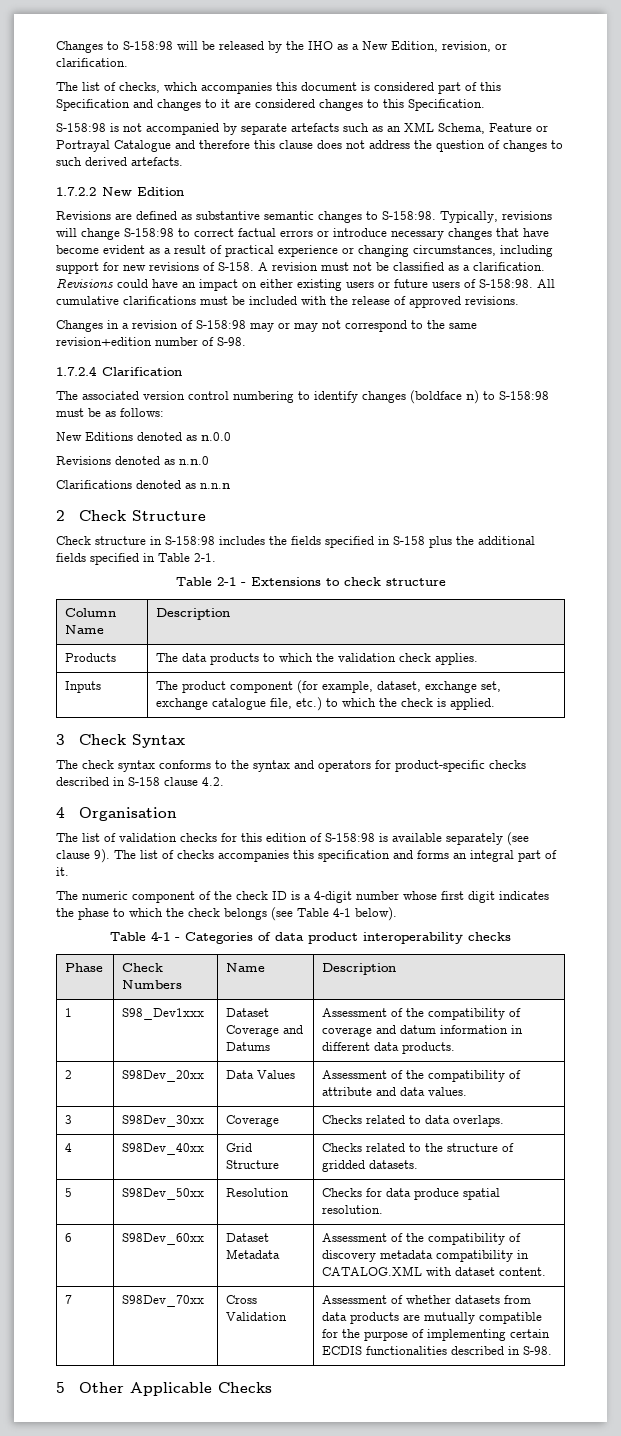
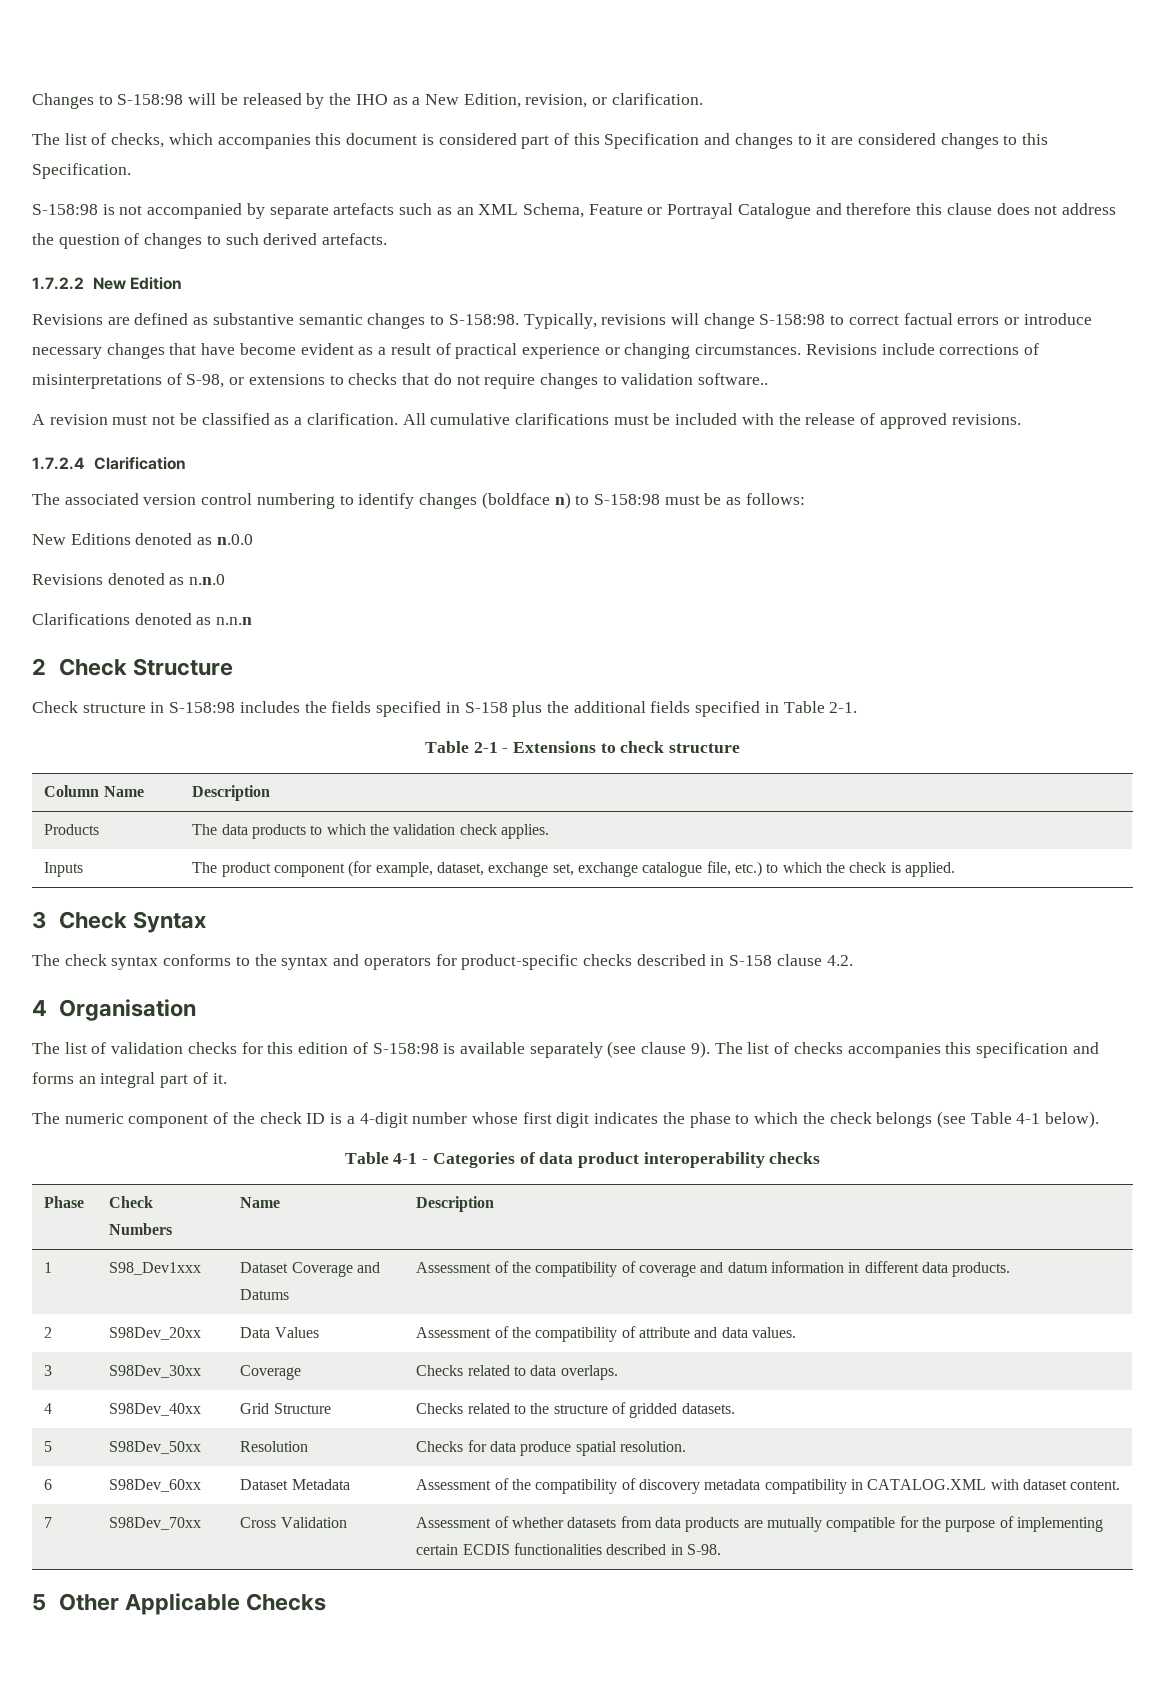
[413,245,553,257] [56,262,254,274] circumstances, including support for new revisions of S-158. -> [695,343,1040,355] [32,373,769,389] circumstances. Revisions include corrections of misinterpretations of S-98, or extensions to checks that do not require changes to validation software.. //
[56,278,533,291] Revisions could have an impact on either existing users or future users of S-158:98. -> (398, 419) none
[56,320,477,332] [56,337,246,346] // Changes in a revision of S-158:98 may or may not correspond to the same revision+edition number of S-98. -> (1021, 419) none

